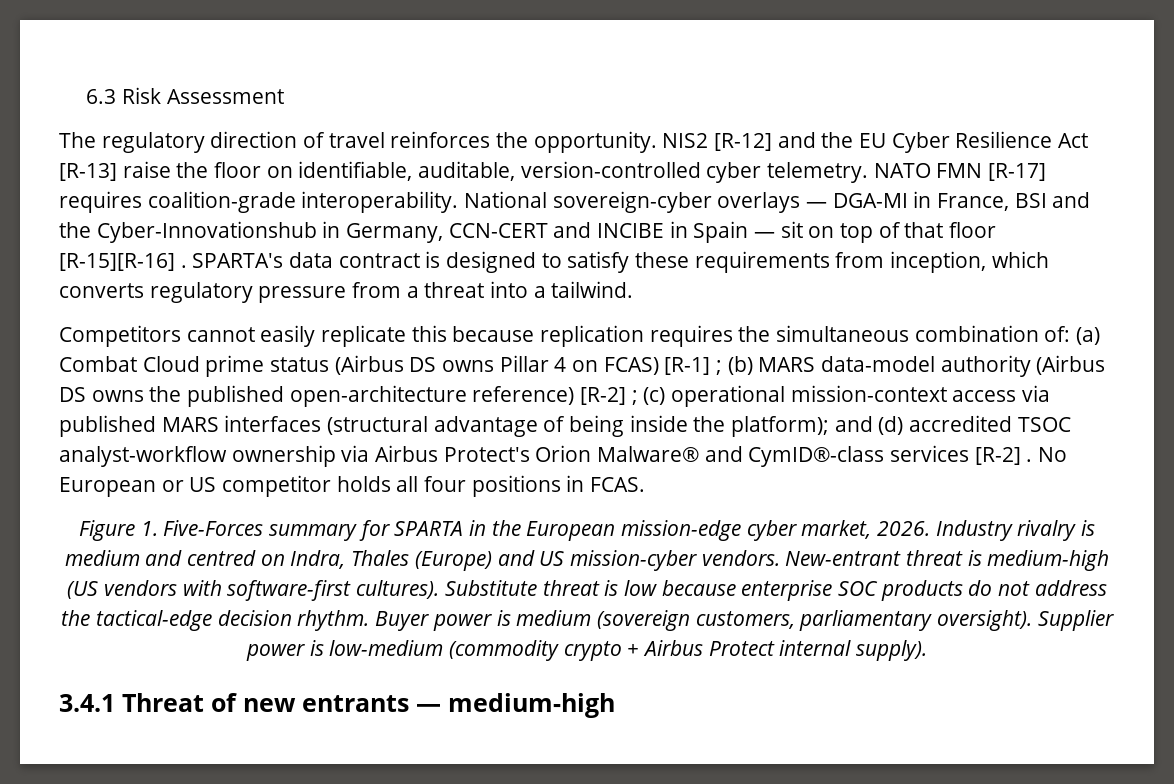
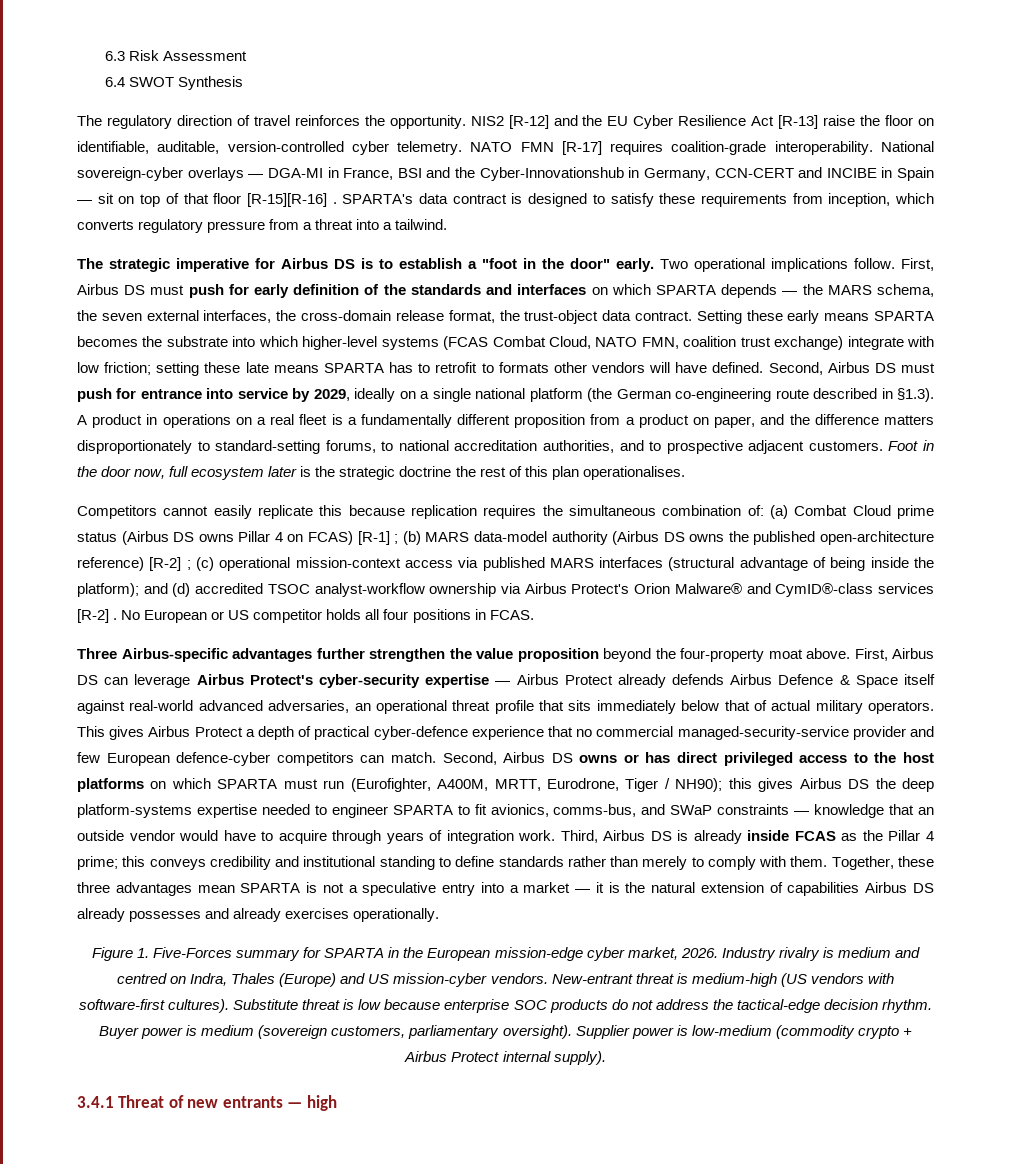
(284, 96) none -> [104,76,243,90] // 6.4 SWOT Synthesis
(634, 289) none -> [77,258,934,272] [77,284,935,298] [77,310,934,324] [77,336,934,350] [77,362,935,376] [77,388,935,402] [77,414,934,428] [77,440,934,454] [77,466,685,480] // The strategic imperative for Airbus DS is to establish a "foot in the door" early. Two operational implications follow. First, Airbus DS must push for early definition of the standards and interfaces on which SPARTA depends — the MARS schema, the seven external interfaces, the cross-domain release format, the trust-object data contract. Setting these early means SPARTA becomes the substrate into which higher-level systems (FCAS Combat Cloud, NATO FMN, coalition trust exchange) integrate with low friction; setting these late means SPARTA has to retrofit to formats other vendors will have defined. Second, Airbus DS must push for entrance into service by 2029, ideally on a single national platform (the German co-engineering route described in §1.3). A product in operations on a real fleet is a fundamentally different proposition from a product on paper, and the difference matters disproportionately to standard-setting forums, to national accreditation authorities, and to prospective adjacent customers. Foot in the door now, full ecosystem later is the strategic doctrine the rest of this plan operationalises.
(646, 484) none -> [77,648,934,662] [77,674,935,688] [77,700,934,714] [77,726,935,740] [77,752,935,766] [77,778,935,792] [77,804,934,818] [77,830,934,844] [77,856,935,870] [77,882,935,896] [77,908,440,922] // Three Airbus-specific advantages further strengthen the value proposition beyond the four-property moat above. First, Airbus DS can leverage Airbus Protect's cyber-security expertise — Airbus Protect already defends Airbus Defence & Space itself against real-world advanced adversaries, an operational threat profile that sits immediately below that of actual military operators. This gives Airbus Protect a depth of practical cyber-defence experience that no commercial managed-security-service provider and few European defence-cyber competitors can match. Second, Airbus DS owns or has direct privileged access to the host platforms on which SPARTA must run (Eurofighter, A400M, MRTT, Eurodrone, Tiger / NH90); this gives Airbus DS the deep platform-systems expertise needed to engineer SPARTA to fit avionics, comms-bus, and SWaP constraints — knowledge that an outside vendor would have to acquire through years of integration work. Third, Airbus DS is already inside FCAS as the Pillar 4 prime; this conveys credibility and institutional standing to define standards rather than merely to comply with them. Together, these three advantages mean SPARTA is not a speculative entry into a market — it is the natural extension of capabilities Airbus DS already possesses and already exercises operationally.
[448,693,615,718] medium-high -> [306,1095,337,1111] high

